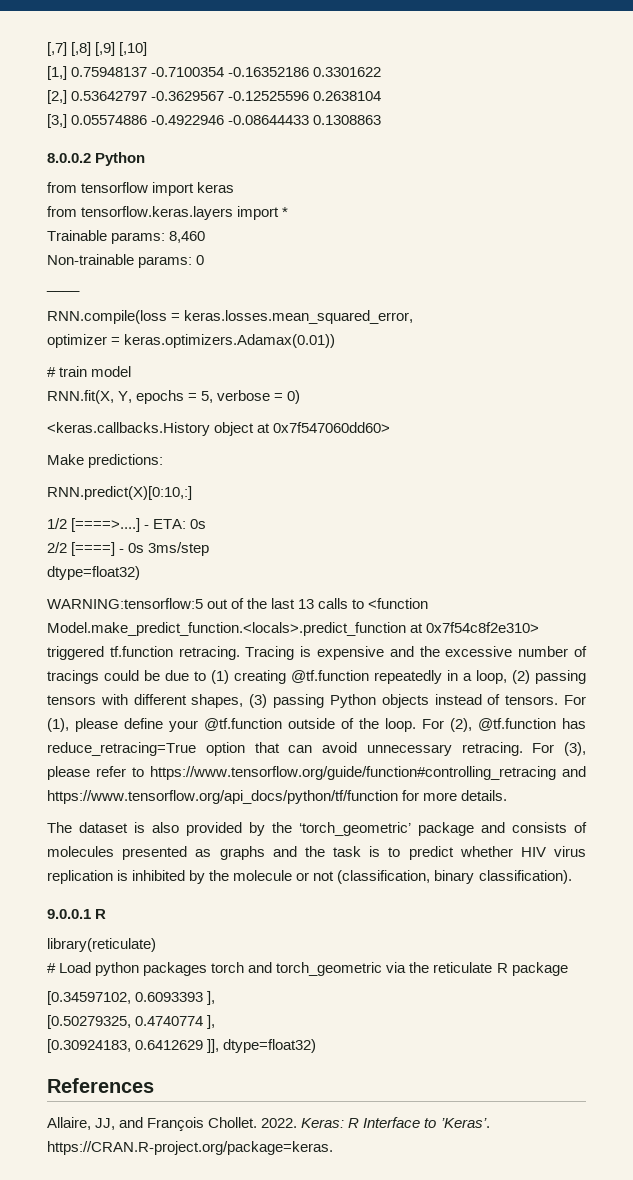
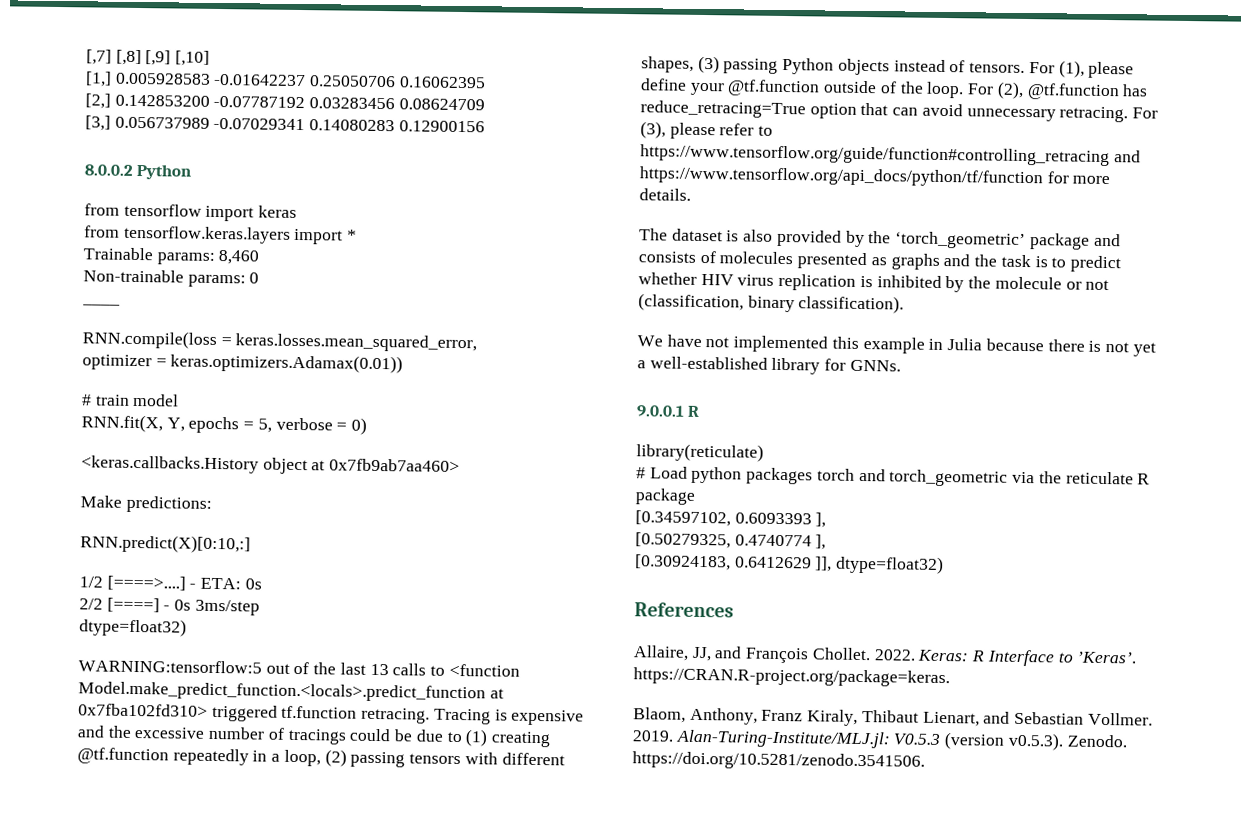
[71,67,382,77] [47,90,382,104] [47,114,382,128] 0.75948137 -0.7100354 -0.16352186 0.3301622 // [2,] 0.53642797 -0.3629567 -0.12525596 0.2638104 // [3,] 0.05574886 -0.4922946 -0.08644433 0.1308863 -> [114,72,486,89] [85,93,485,111] [85,115,485,133] 0.005928583 -0.01642237 0.25050706 0.16062395 // [2,] 0.142853200 -0.07787192 0.03283456 0.08624709 // [3,] 0.056737989 -0.07029341 0.14080283 0.12900156
[273,422,391,433] 0x7f547060dd60> -> [329,458,461,473] 0x7fb9ab7aa460>
[426,622,540,633] 0x7f54c8f2e310> -> [78,703,208,717] 0x7fba102fd310>
(572, 877) none -> [637,334,1156,357] [637,356,901,375] // We have not implemented this example in Julia because there is not yet a well-established library for GNNs.
(333, 1148) none -> [633,707,1153,727] [632,729,1127,751] [632,751,925,771] // Blaom, Anthony, Franz Kiraly, Thibaut Lienart, and Sebastian Vollmer. 2019. Alan-Turing-Institute/MLJ.jl: V0.5.3 (version v0.5.3). Zenodo. https://doi.org/10.5281/zenodo.3541506.

